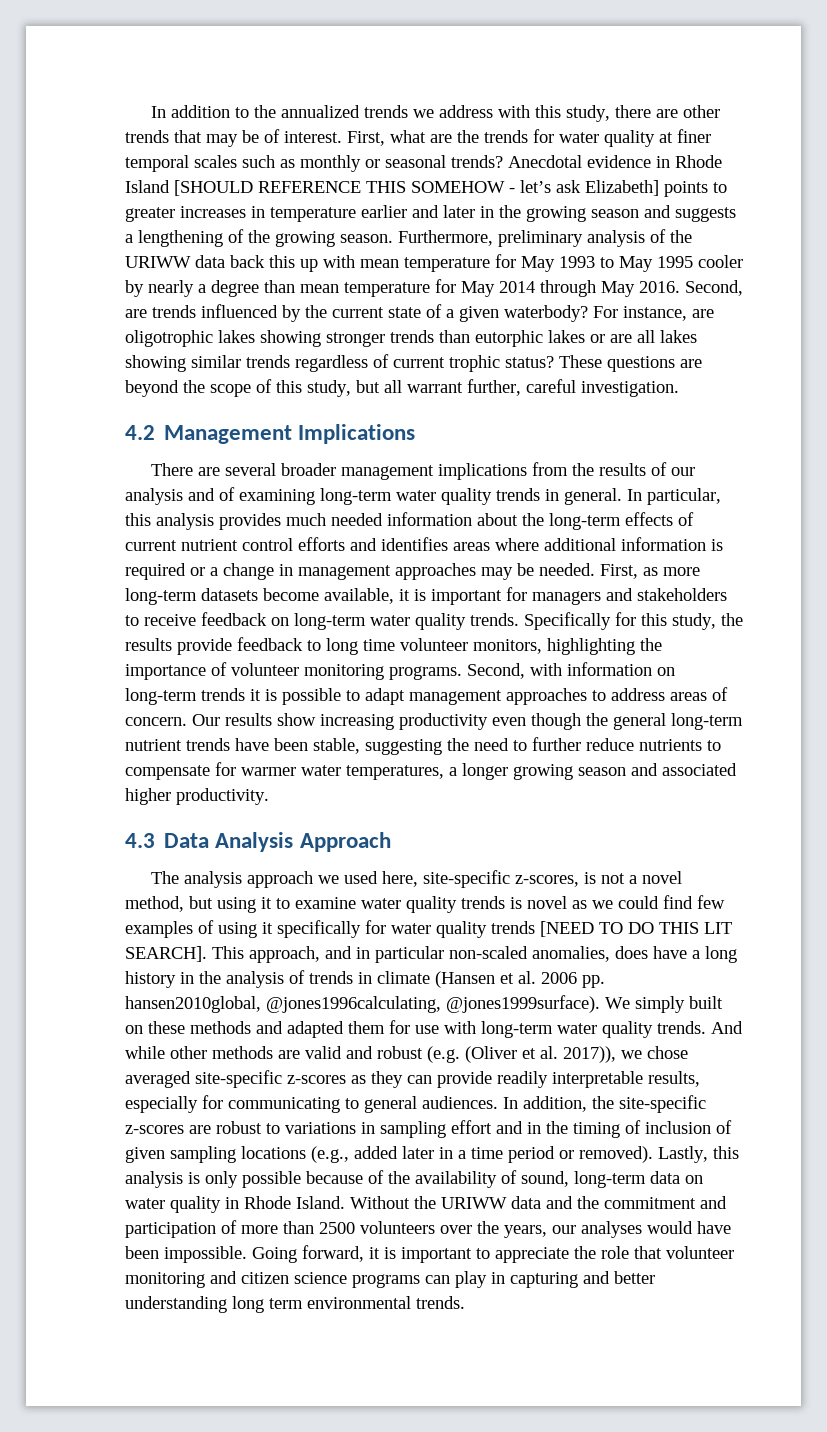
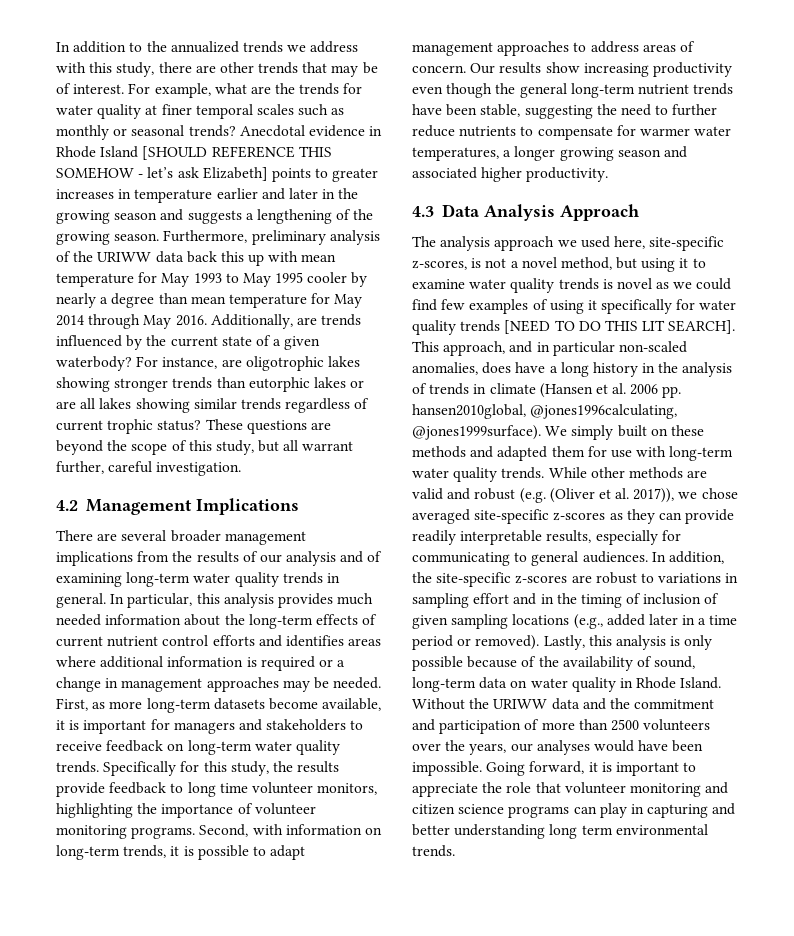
[347,131,385,146] First, -> [128,83,211,98] For example,
[685,280,743,296] Second, -> [210,314,293,329] Additionally,
[201,688,245,701] trends -> [123,845,167,858] trends,
[711,1021,743,1034] [125,1046,165,1059] And while -> [548,467,587,478] While

